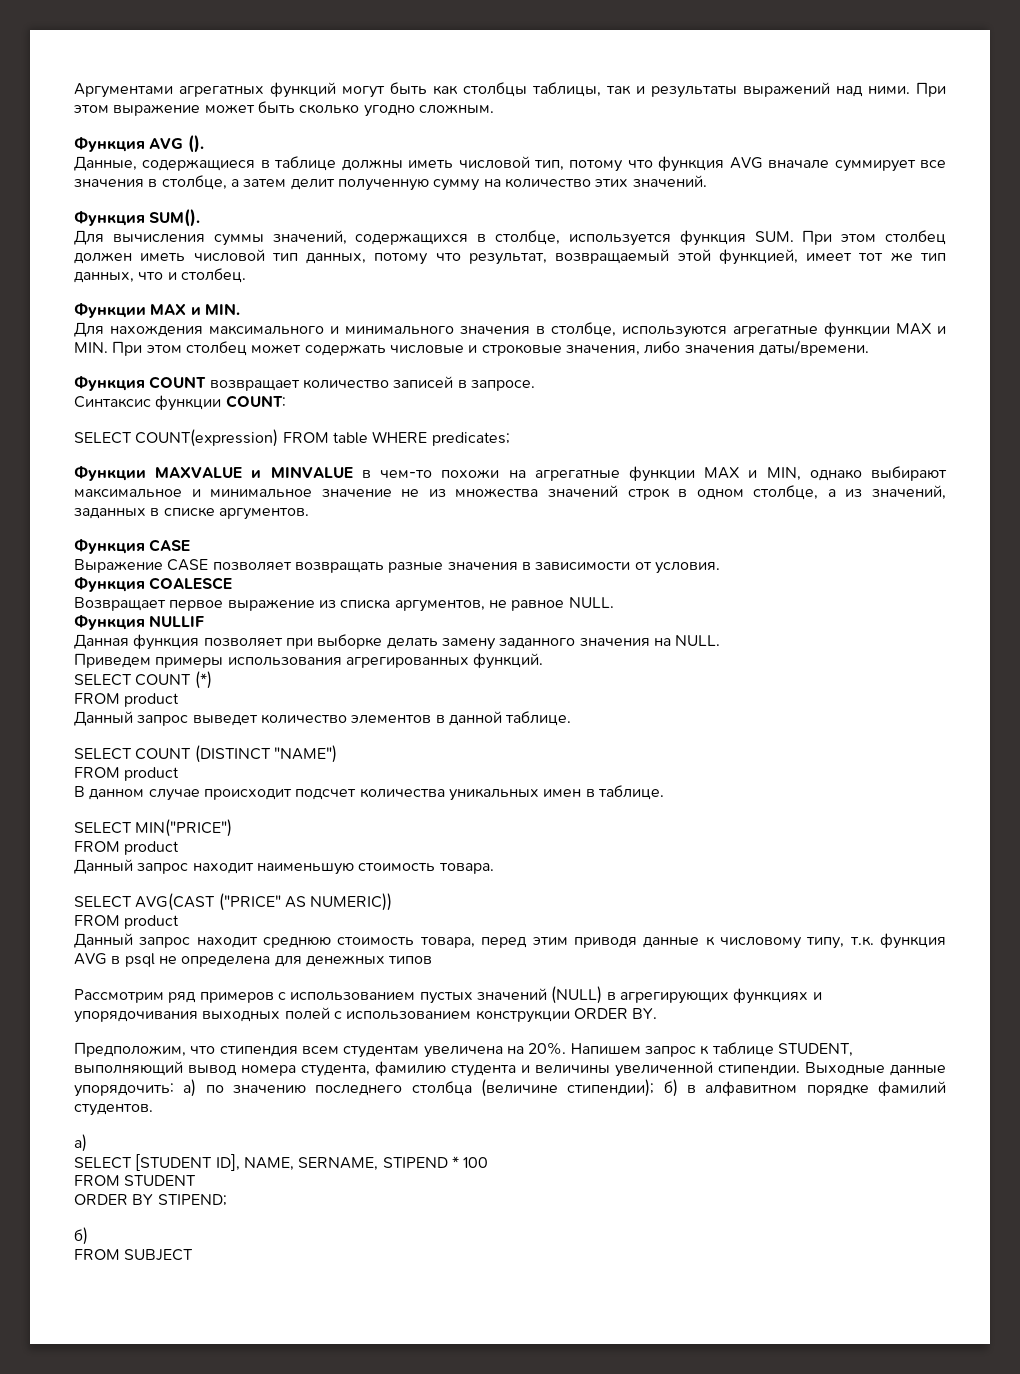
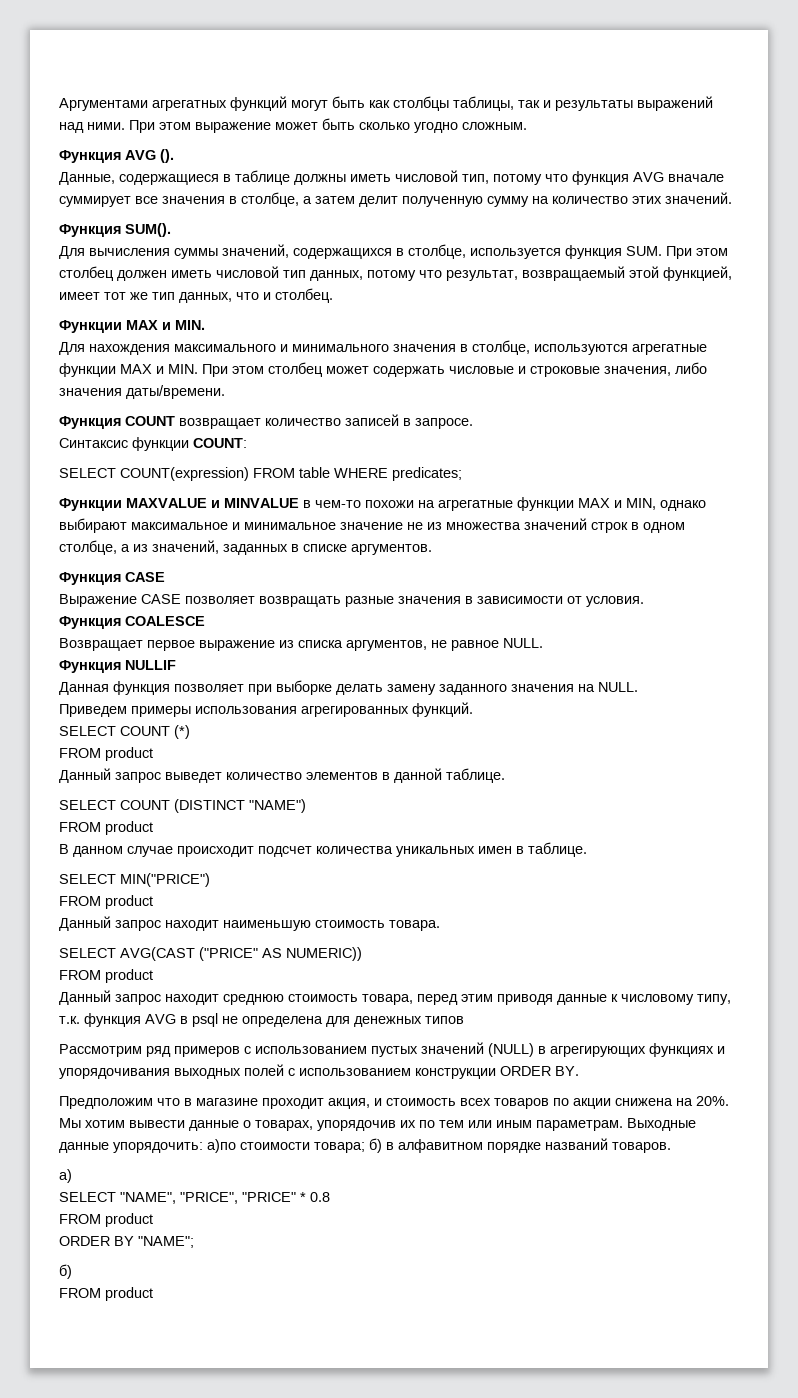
[74,1042,853,1058] [74,1061,946,1077] [74,1079,655,1097] Предположим, что стипендия всем студентам увеличена на 20%. Напишем запрос к таблице STUDENT, выполняющий вывод номера студента, фамилию студента и величины увеличенной стипендии. Выходные данные упорядочить: а) по значению последнего столбца (величине стипендии); -> [59,1096,729,1109] [59,1118,696,1131] [59,1139,365,1153] Предположим что в магазине проходит акция, и стоимость всех товаров по акции снижена на 20%. Мы хотим вывести данные о товарах, упорядочив их по тем или иным параметрам. Выходные данные упорядочить: а)по стоимости товара;
[878,1081,947,1096] [74,1104,153,1116] фамилий студентов. -> [545,1138,671,1153] названий товаров.
[135,1154,489,1171] [74,1175,197,1186] [STUDENT ID], NAME, SERNAME, STIPEND * 100 // FROM STUDENT -> [120,1192,330,1204] [59,1213,153,1227] "NAME", "PRICE", "PRICE" * 0.8 // FROM product
[157,1194,227,1206] STIPEND; -> [138,1236,194,1248] "NAME";
[124,1249,194,1261] SUBJECT -> [105,1287,153,1301] product

